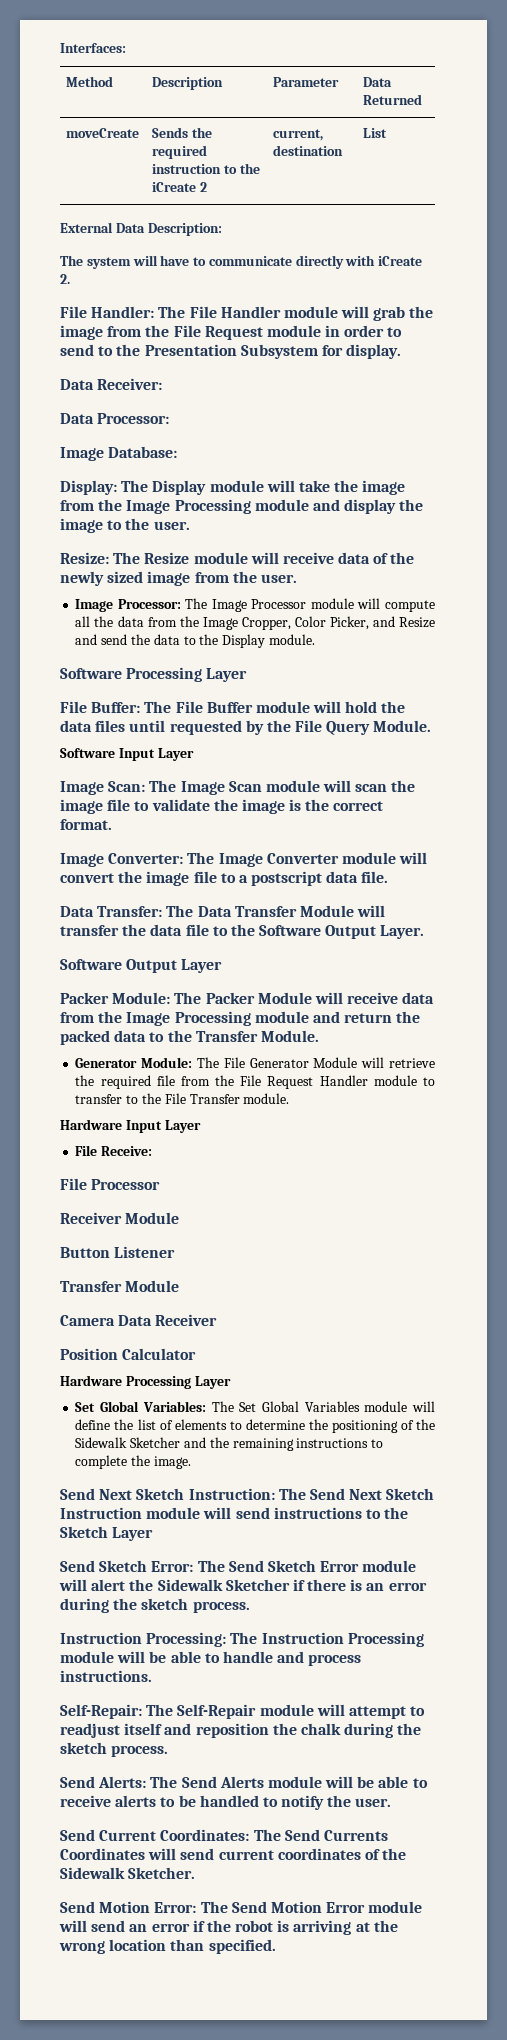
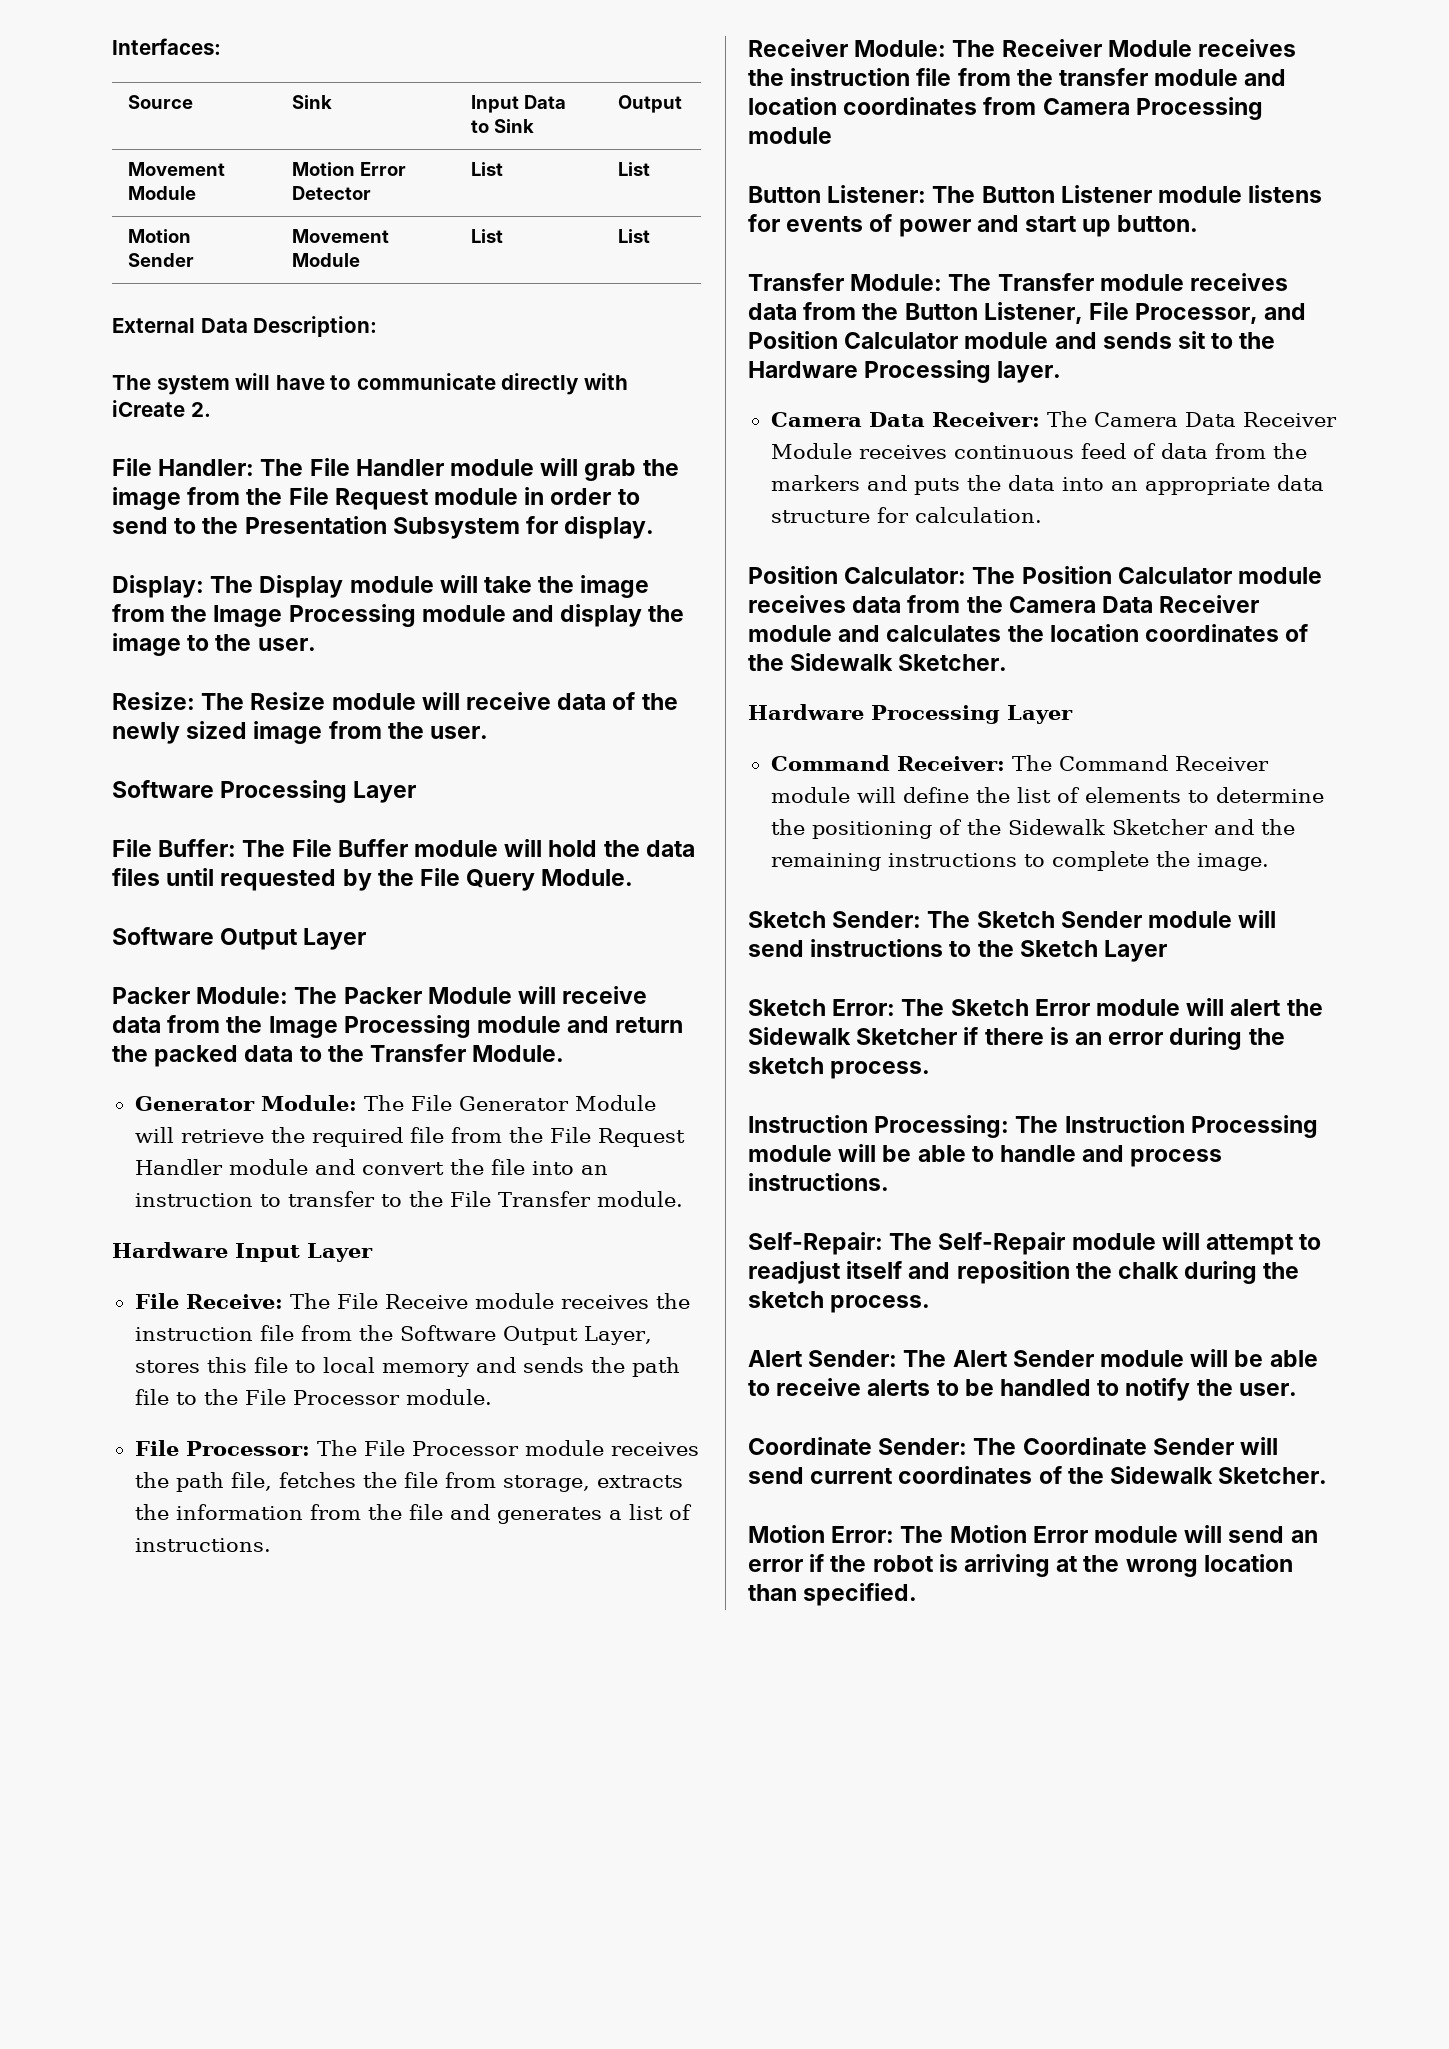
[66,76,114,87] [152,77,224,90] [273,77,340,87] [363,77,393,87] [363,94,423,105] [66,128,140,138] [152,127,213,138] [152,145,208,159] [152,163,260,174] [152,182,208,192] [273,129,324,141] [273,145,344,156] Method | Description | Parameter | Data Returned // moveCreate | Sends the required instruction to the iCreate 2 | current, destination -> [128,95,194,109] [292,95,333,109] [471,95,567,113] [471,119,535,133] [618,95,683,113] [128,162,226,176] [128,186,197,200] [292,162,407,176] [292,186,372,200] [471,162,504,176] [618,162,651,176] [128,229,192,243] [128,253,195,267] [292,229,390,243] [292,253,361,267] [471,229,504,243] Source | Sink | Input Data to Sink | Output // Movement Module | Motion Error Detector | List | List // Motion Sender | Movement Module | List
[60,378,163,390] [60,413,170,424] [60,446,178,461] // Data Receiver: // Data Processor: // Image Database: -> (655, 527) none
[75,598,435,612] [75,616,436,630] [75,634,315,648] // Image Processor: The Image Processor module will compute all the data from the Image Cropper, Color Picker, and Resize and send the data to the Display module. -> (489, 732) none
[60,748,194,761] [60,780,416,795] [60,799,384,814] [60,819,112,830] [60,852,428,867] [60,871,389,886] [60,905,386,917] [60,924,425,939] // Software Input Layer // Image Scan: The Image Scan module will scan the image file to validate the image is the correct format. // Image Converter: The Image Converter module will convert the image file to a postscript data file. // Data Transfer: The Data Transfer Module will transfer the data file to the Software Output Layer. -> (634, 877) none
(417, 1080) none -> [314,1159,608,1175] [134,1193,253,1207] and convert the file into an instruction
[60,1178,161,1190] [60,1212,180,1224] [60,1246,176,1258] [60,1280,180,1292] [60,1314,218,1326] [60,1348,197,1360] [60,1375,231,1389] [75,1401,360,1412] // File Processor // Receiver Module // Button Listener // Transfer Module // Camera Data Receiver // Position Calculator // Hardware Processing Layer // Set Global Variables: The Set Global Variables -> [289,1293,690,1309] [134,1325,652,1345] [134,1357,680,1377] [134,1389,492,1405] [134,1440,699,1456] [134,1472,683,1492] [134,1504,692,1524] [134,1538,271,1552] [748,39,1297,57] [748,68,1287,86] [748,97,1263,120] [748,127,832,144] [748,185,1323,203] [748,214,1199,237] [748,273,1289,291] [748,302,1307,324] [748,331,1276,349] [748,360,1062,383] [770,411,1337,427] [770,443,1307,459] [770,475,1324,495] [770,507,1042,523] [748,566,1323,584] [748,595,1260,613] [748,624,1309,642] [748,653,1008,671] [748,704,1073,724] [770,755,1269,771] The File Receive module receives the instruction file from the Software Output Layer, stores this file to local memory and sends the path file to the File Processor module. // File Processor: The File Processor module receives the path file, fetches the file from storage, extracts the information from the file and generates a list of instructions. // Receiver Module: The Receiver Module receives the instruction file from the transfer module and location coordinates from Camera Processing module // Button Listener: The Button Listener module listens for events of power and start up button. // Transfer Module: The Transfer module receives data from the Button Listener, File Processor, and Position Calculator module and sends sit to the Hardware Processing layer. // Camera Data Receiver: The Camera Data Receiver Module receives continuous feed of data from the markers and puts the data into an appropriate data structure for calculation. // Position Calculator: The Position Calculator module receives data from the Camera Data Receiver module and calculates the location coordinates of the Sidewalk Sketcher. // Hardware Processing Layer // Command Receiver: The Command Receiver
[60,1488,435,1500] [60,1507,142,1519] Send Next Sketch Instruction: The Send Next Sketch Instruction -> [748,911,1142,928] Sketch Sender: The Sketch Sender
[60,1560,95,1572] Send -> (1168, 951) none
[228,1560,264,1572] Send -> (945, 1007) none
[60,1776,264,1788] Send Alerts: The Send Alerts -> [748,1350,1094,1367] Alert Sender: The Alert Sender
[60,1829,388,1841] [60,1848,145,1860] Send Current Coordinates: The Send Currents Coordinates -> [748,1437,1234,1455] Coordinate Sender: The Coordinate Sender
[60,1901,95,1913] Send -> (1328, 1475) none
[231,1901,267,1913] Send -> (944, 1534) none

